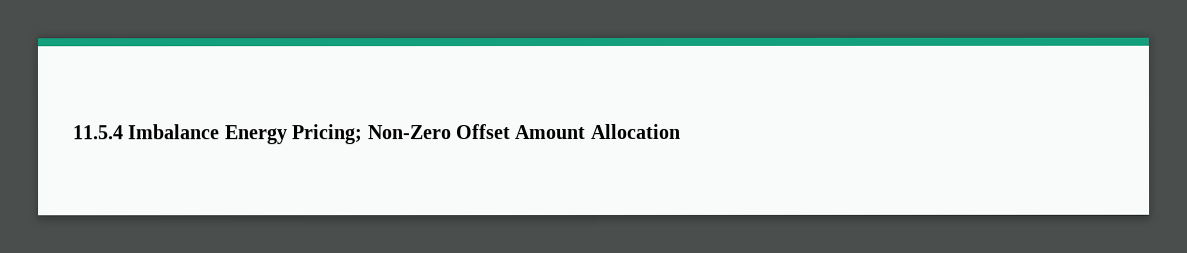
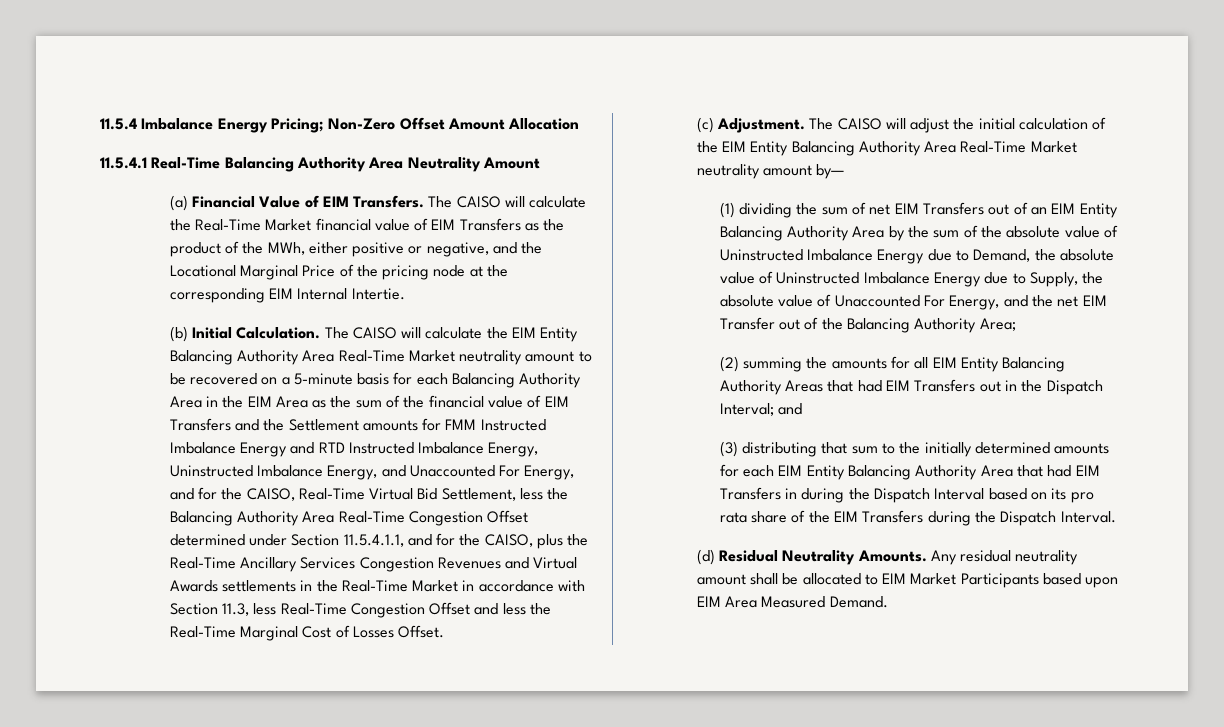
(681, 131) none -> [100,157,540,172] [169,195,587,211] [169,218,565,231] [169,241,543,257] [169,264,509,280] [169,288,405,303] [169,326,579,342] [169,350,592,365] [169,372,582,388] [169,395,569,408] [169,418,546,431] [169,442,539,457] [169,465,575,480] [169,487,569,501] [169,510,529,526] [169,533,589,549] [169,557,578,572] [169,580,586,592] [169,602,552,618] [169,625,445,641] [696,117,1107,133] [696,141,1077,156] [696,164,845,179] [719,202,1118,218] [719,225,1118,241] [719,249,1114,264] [719,271,1104,287] [719,294,1107,310] [719,317,1016,333] [719,356,1066,372] [719,379,1103,395] [719,403,803,416] [719,441,1110,457] [719,464,1100,480] [719,487,1094,503] [719,510,1116,526] [696,549,1079,565] [696,573,1119,588] [696,596,888,608] // 11.5.4.1 Real-Time Balancing Authority Area Neutrality Amount // (a) Financial Value of EIM Transfers. The CAISO will calculate the Real-Time Market financial value of EIM Transfers as the product of the MWh, either positive or negative, and the Locational Marginal Price of the pricing node at the corresponding EIM Internal Intertie. // (b) Initial Calculation. The CAISO will calculate the EIM Entity Balancing Authority Area Real-Time Market neutrality amount to be recovered on a 5-minute basis for each Balancing Authority Area in the EIM Area as the sum of the financial value of EIM Transfers and the Settlement amounts for FMM Instructed Imbalance Energy and RTD Instructed Imbalance Energy, Uninstructed Imbalance Energy, and Unaccounted For Energy, and for the CAISO, Real-Time Virtual Bid Settlement, less the Balancing Authority Area Real-Time Congestion Offset determined under Section 11.5.4.1.1, and for the CAISO, plus the Real-Time Ancillary Services Congestion Revenues and Virtual Awards settlements in the Real-Time Market in accordance with Section 11.3, less Real-Time Congestion Offset and less the Real-Time Marginal Cost of Losses Offset. // (c) Adjustment. The CAISO will adjust the initial calculation of the EIM Entity Balancing Authority Area Real-Time Market neutrality amount by— // (1) dividing the sum of net EIM Transfers out of an EIM Entity Balancing Authority Area by the sum of the absolute value of Uninstructed Imbalance Energy due to Demand, the absolute value of Uninstructed Imbalance Energy due to Supply, the absolute value of Unaccounted For Energy, and the net EIM Transfer out of the Balancing Authority Area; // (2) summing the amounts for all EIM Entity Balancing Authority Areas that had EIM Transfers out in the Dispatch Interval; and // (3) distributing that sum to the initially determined amounts for each EIM Entity Balancing Authority Area that had EIM Transfers in during the Dispatch Interval based on its pro rata share of the EIM Transfers during the Dispatch Interval. // (d) Residual Neutrality Amounts. Any residual neutrality amount shall be allocated to EIM Market Participants based upon EIM Area Measured Demand.

